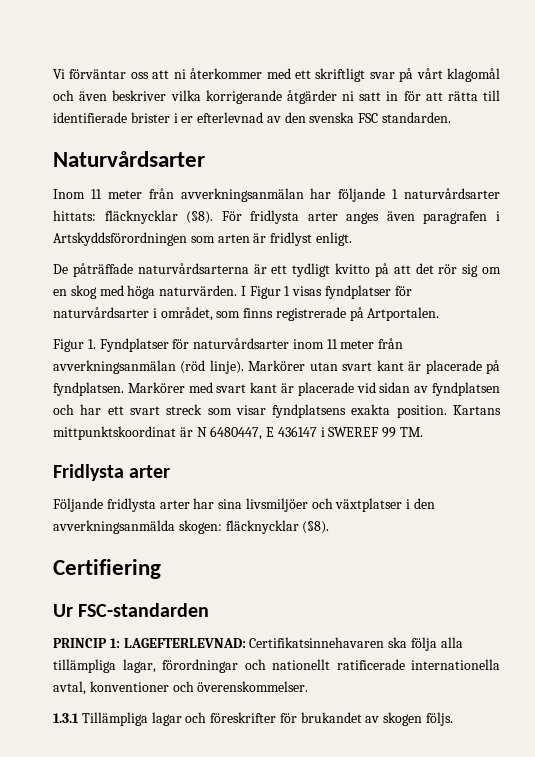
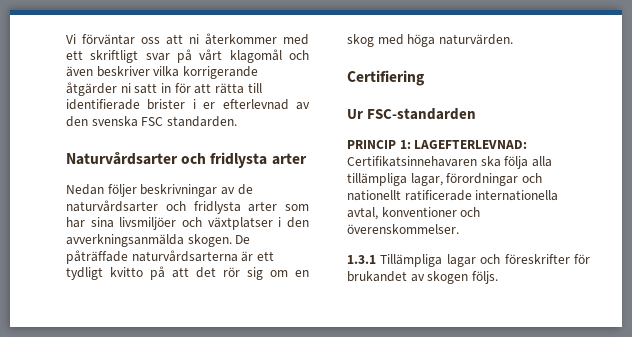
[53,188,500,202] [53,210,500,224] [53,232,352,246] // Inom 11 meter från avverkningsanmälan har följande 1 naturvårdsarter hittats: fläcknycklar (§8). För fridlysta arter anges även paragrafen i Artskyddsförordningen som arten är fridlyst enligt. // -> [181,152,307,168] [66,184,253,197] [66,200,309,214] [66,217,309,230] [66,234,232,247] och fridlysta arter // Nedan följer beskrivningar av de naturvårdsarter och fridlysta arter som har sina livsmiljöer och växtplatser i den avverkningsanmälda skogen.
[240,285,412,299] [53,307,440,321] [53,338,404,352] [53,360,501,374] [53,382,501,396] [53,404,502,418] [53,426,424,440] [53,464,171,481] [53,498,436,512] [53,520,330,534] I Figur 1 visas fyndplatser för naturvårdsarter i området, som finns registrerade på Artportalen. // Figur 1. Fyndplatser för naturvårdsarter inom 11 meter från avverkningsanmälan (röd linje). Markörer utan svart kant är placerade på fyndplatsen. Markörer med svart kant är placerade vid sidan av fyndplatsen och har ett svart streck som visar fyndplatsens exakta position. Kartans mittpunktskoordinat är N 6480447, E 436147 i SWEREF 99 TM. // Fridlysta arter // Följande fridlysta arter har sina livsmiljöer och växtplatser i den avverkningsanmälda skogen: fläcknycklar (§8). -> (513, 39) none

